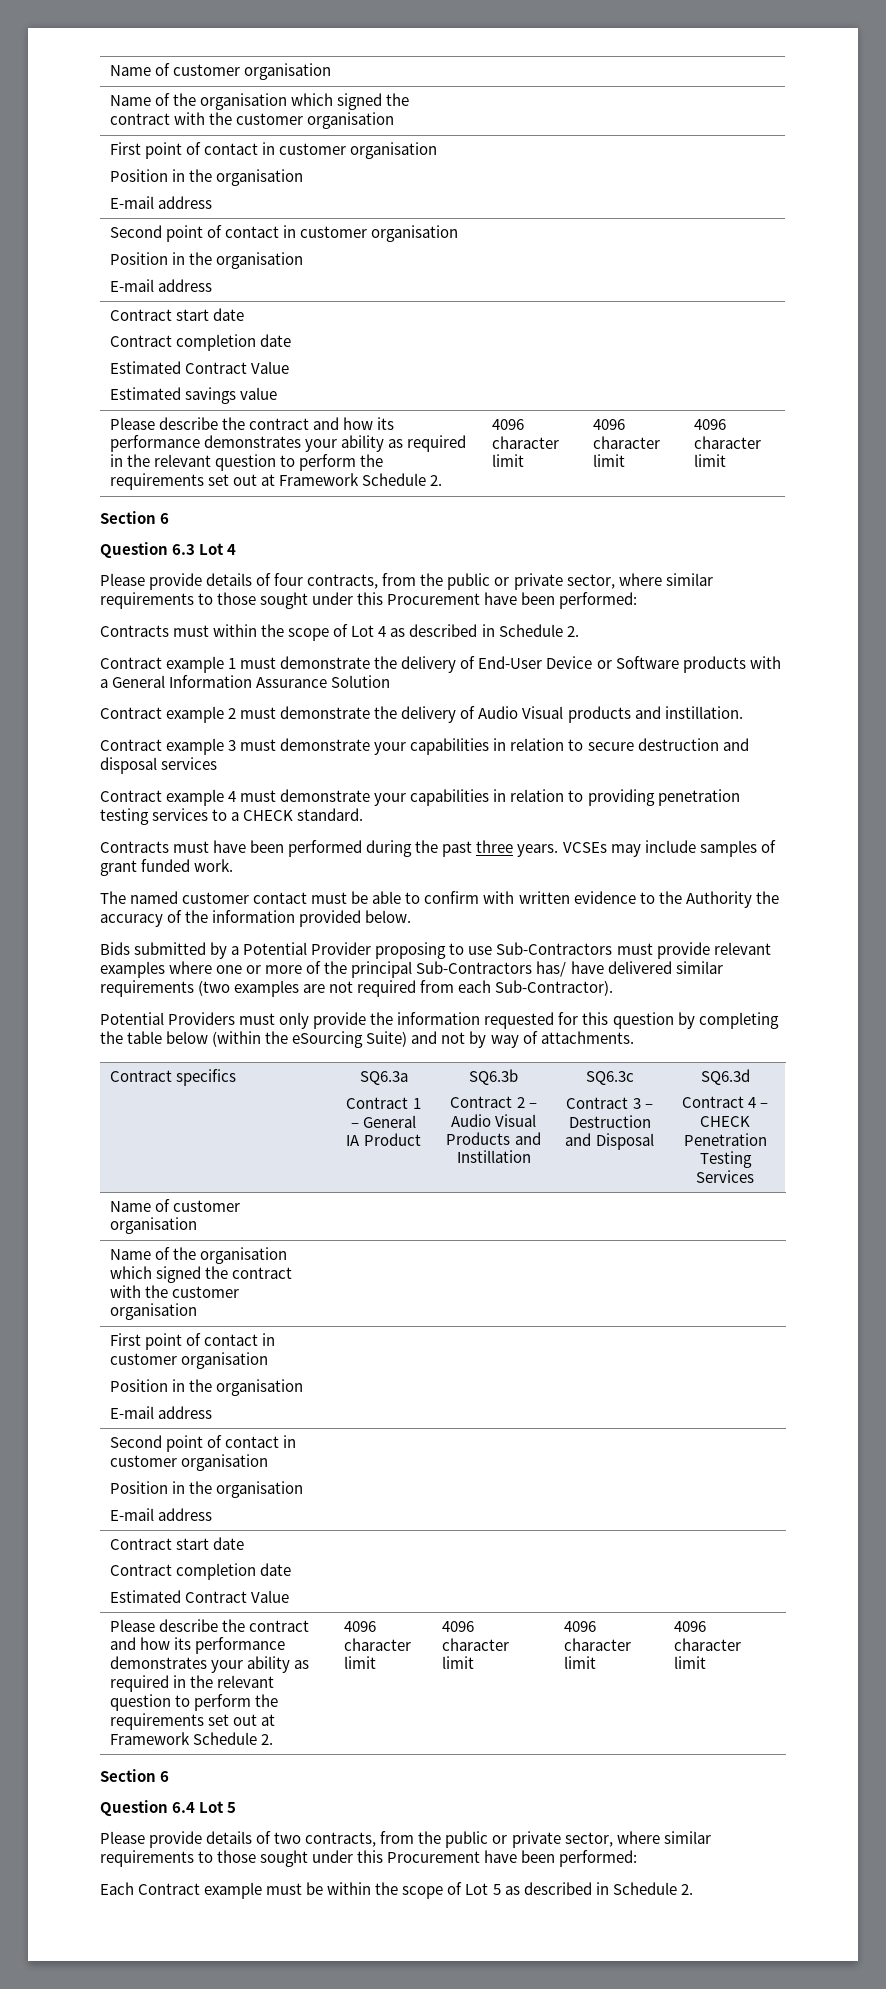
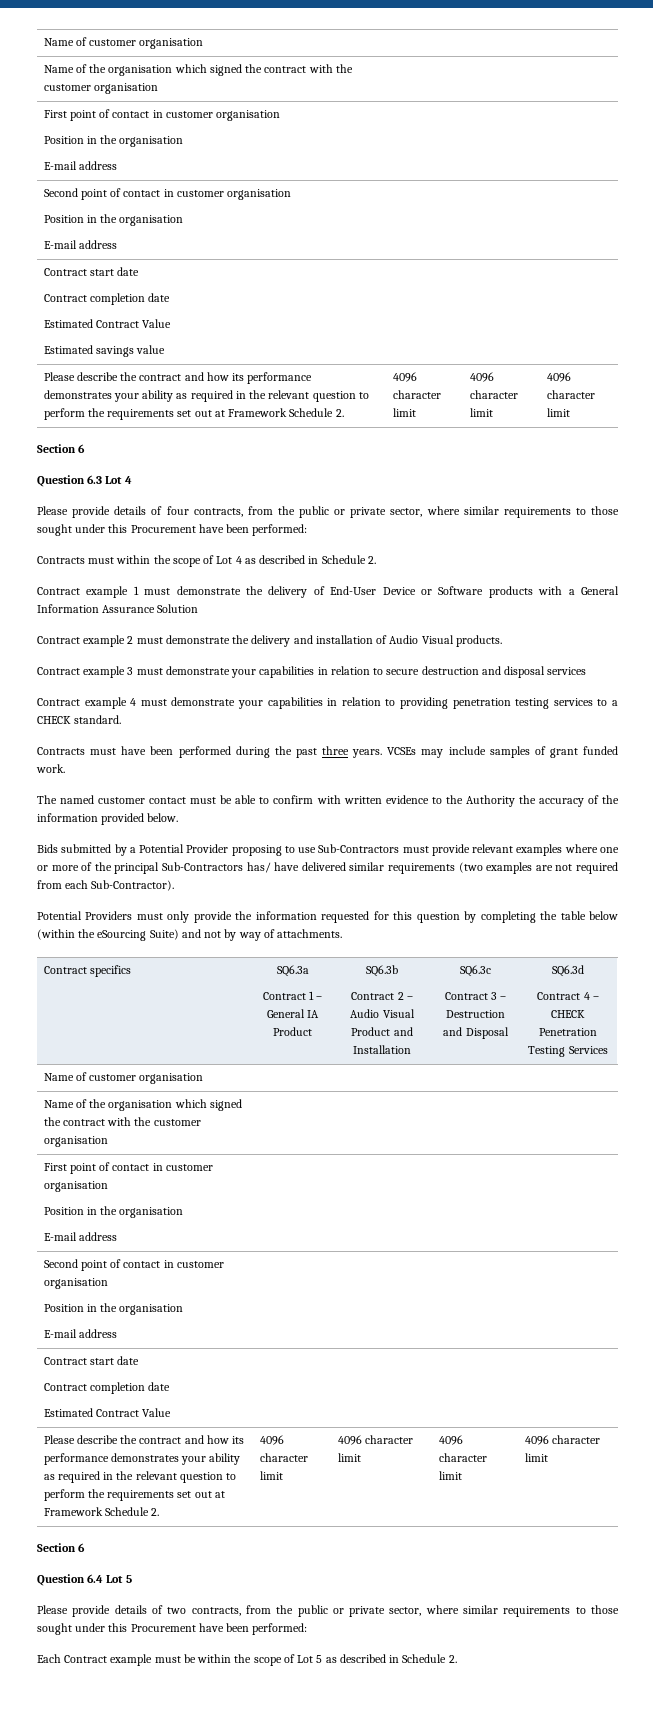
(457, 714) none -> [293,635,373,644] and installation
[567,706,743,723] products and instillation. -> [455,635,502,647] products.
[446,1132,541,1145] [456,1150,531,1163] Products and Instillation -> [351,1027,413,1036] [353,1045,411,1054] Product and Installation

